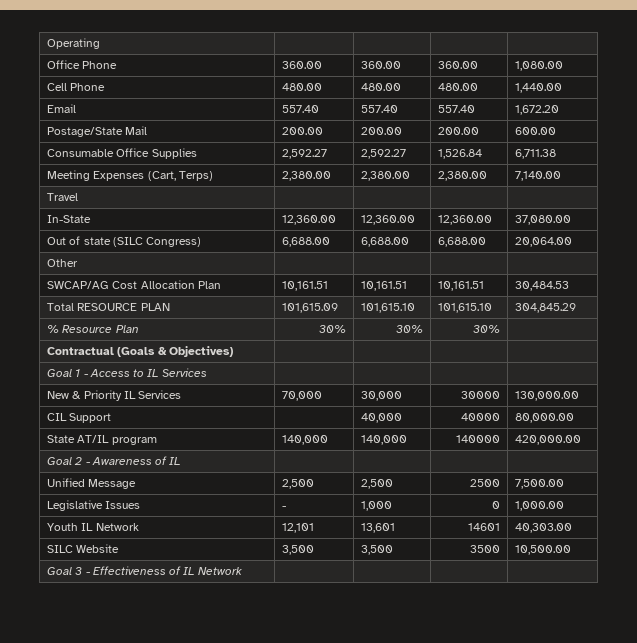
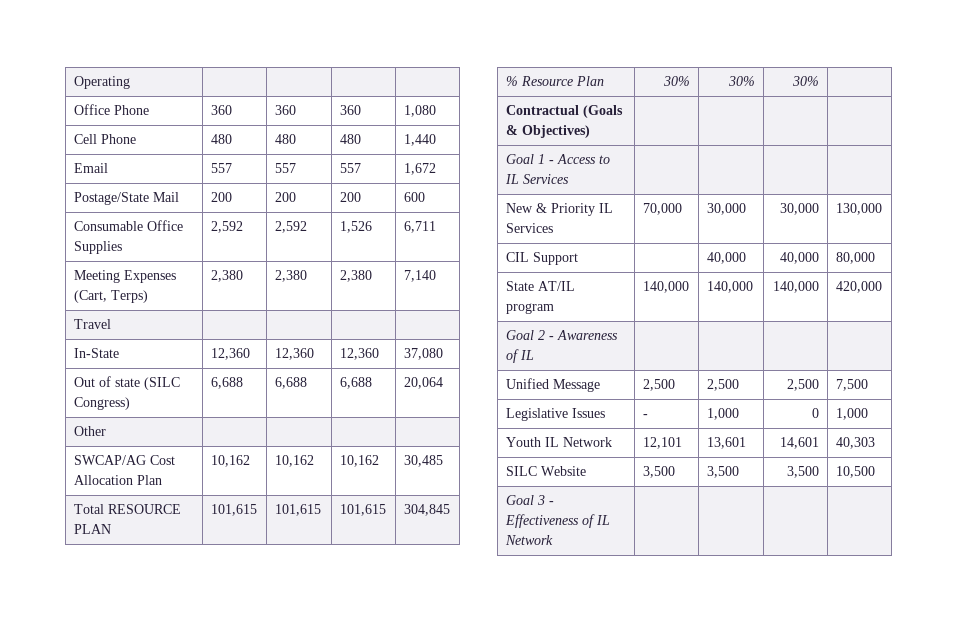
[282,61,323,69] [361,61,402,69] [438,61,479,69] [515,61,564,71] [47,83,106,91] [282,83,323,91] [361,83,402,91] [438,83,479,91] [515,83,563,93] [47,104,77,113] [282,105,320,113] [361,105,399,113] [438,105,476,113] [515,105,560,115] [47,126,148,137] [282,127,324,135] [361,127,403,135] [438,127,480,135] [515,127,557,135] 360.00 | 360.00 | 360.00 | 1,080.00 // Cell Phone | 480.00 | 480.00 | 480.00 | 1,440.00 // Email | 557.40 | 557.40 | 557.40 | 1,672.20 // Postage/State Mail | 200.00 | 200.00 | 200.00 | 600.00 -> [210,105,232,115] [274,105,296,115] [339,105,361,115] [403,105,436,117] [73,134,136,144] [210,134,232,144] [274,134,296,144] [339,134,361,144] [403,134,436,146] [73,163,108,173] [210,163,232,173] [274,163,296,173] [339,163,361,173] [403,163,436,175] [73,192,179,205] [210,192,232,202] [274,192,296,202] [339,192,361,202] [403,192,425,202] 360 | 360 | 360 | 1,080 // Cell Phone | 480 | 480 | 480 | 1,440 // Email | 557 | 557 | 557 | 1,672 // Postage/State Mail | 200 | 200 | 200 | 600
[282,149,328,159] [361,149,407,159] [438,149,483,159] [515,149,557,159] 2,592.27 | 2,592.27 | 1,526.84 | 6,711.38 -> [210,221,243,233] [274,221,307,233] [339,221,372,233] [403,221,436,233] 2,592 | 2,592 | 1,526 | 6,711
[282,171,332,181] [361,171,411,181] [438,171,488,181] [515,171,562,181] [47,193,79,201] [47,215,92,223] [282,215,337,225] [361,215,416,225] [438,215,493,225] [515,215,572,225] 2,380.00 | 2,380.00 | 2,380.00 | 7,140.00 // Travel | | | | // In-State | 12,360.00 | 12,360.00 | 12,360.00 | 37,080.00 -> [210,270,243,282] [274,270,307,282] [339,270,372,282] [403,270,436,282] [73,319,111,329] [73,348,119,358] [210,348,250,360] [274,348,314,360] [339,348,379,360] [403,348,443,360] 2,380 | 2,380 | 2,380 | 7,140 // Travel | | | | // In-State | 12,360 | 12,360 | 12,360 | 37,080
[282,237,331,247] [361,237,410,247] [438,237,487,247] [515,237,573,247] 6,688.00 | 6,688.00 | 6,688.00 | 20,064.00 -> [210,377,243,389] [274,377,307,389] [339,377,372,389] [403,377,443,389] 6,688 | 6,688 | 6,688 | 20,064
[282,281,329,291] [361,281,408,291] [438,281,485,291] [515,281,570,291] 10,161.51 | 10,161.51 | 10,161.51 | 30,484.53 -> [210,455,250,467] [274,455,314,467] [339,455,379,467] [403,455,443,467] 10,162 | 10,162 | 10,162 | 30,485
[282,303,339,313] [361,303,416,313] [438,303,493,313] [515,303,577,313] 101,615.09 | 101,615.10 | 101,615.10 | 304,845.29 -> [210,504,257,516] [274,504,321,516] [339,504,386,516] [403,504,450,516] 101,615 | 101,615 | 101,615 | 304,845
[460,391,500,399] [515,391,580,401] 30000 | 130,000.00 -> [780,203,820,215] [835,203,882,215] 30,000 | 130,000
[460,413,500,421] [515,413,575,423] 40000 | 80,000.00 -> [780,252,820,264] [835,252,875,264] 40,000 | 80,000
[455,435,500,443] [515,435,582,445] 140000 | 420,000.00 -> [773,281,820,293] [835,281,882,293] 140,000 | 420,000
[469,479,500,487] [515,479,565,489] 2500 | 7,500.00 -> [787,379,820,391] [835,379,868,391] 2,500 | 7,500
[515,501,565,511] 1,000.00 -> [835,408,868,420] 1,000
[467,523,500,531] [515,523,573,533] 14601 | 40,303.00 -> [780,437,820,449] [835,437,875,449] 14,601 | 40,303
[469,545,500,553] [515,545,572,555] 3500 | 10,500.00 -> [787,466,820,478] [835,466,875,478] 3,500 | 10,500

